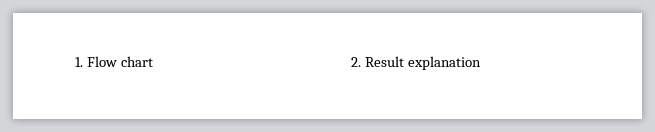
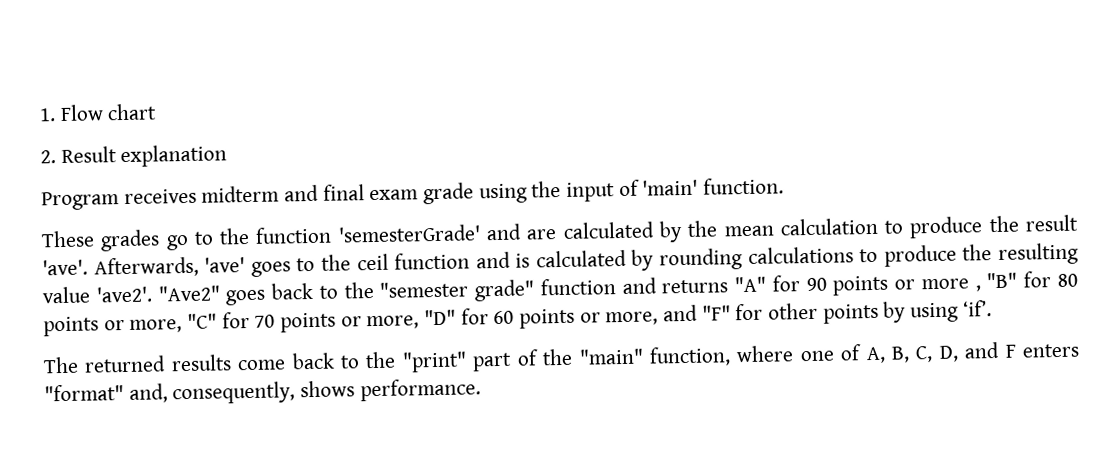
(481, 63) none -> [41,177,785,211] [41,214,1078,252] [42,242,1079,278] [42,271,1079,306] [43,300,992,337] [43,341,1079,374] [44,378,481,405] // Program receives midterm and final exam grade using the input of 'main' function. // These grades go to the function 'semesterGrade' and are calculated by the mean calculation to produce the result 'ave'. Afterwards, 'ave' goes to the ceil function and is calculated by rounding calculations to produce the resulting value 'ave2'. "Ave2" goes back to the "semester grade" function and returns "A" for 90 points or more , "B" for 80 points or more, "C" for 70 points or more, "D" for 60 points or more, and "F" for other points by using ‘if’. // The returned results come back to the "print" part of the "main" function, where one of A, B, C, D, and F enters "format" and, consequently, shows performance.

